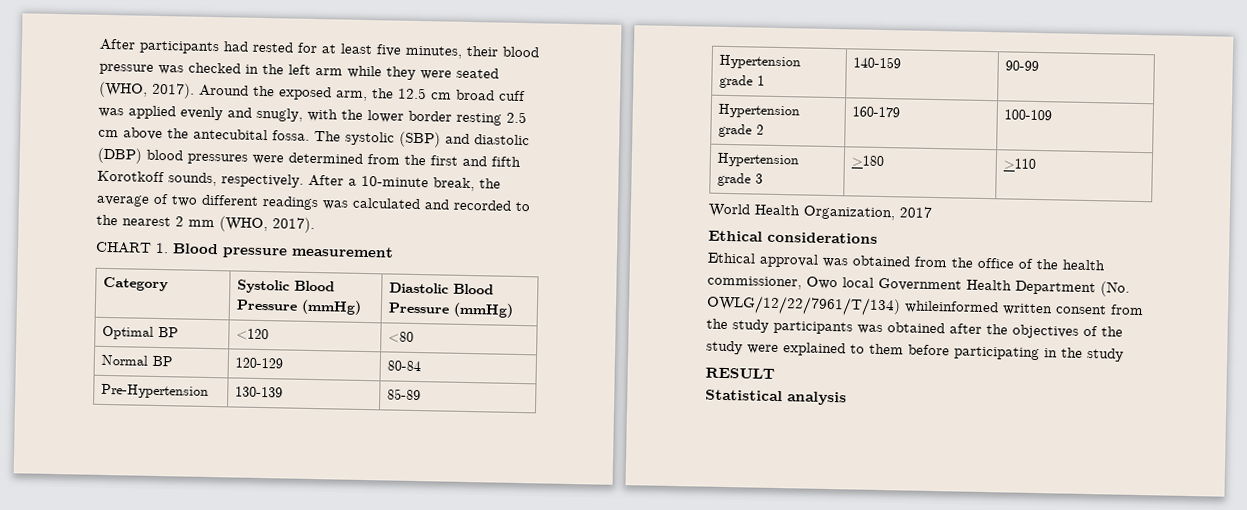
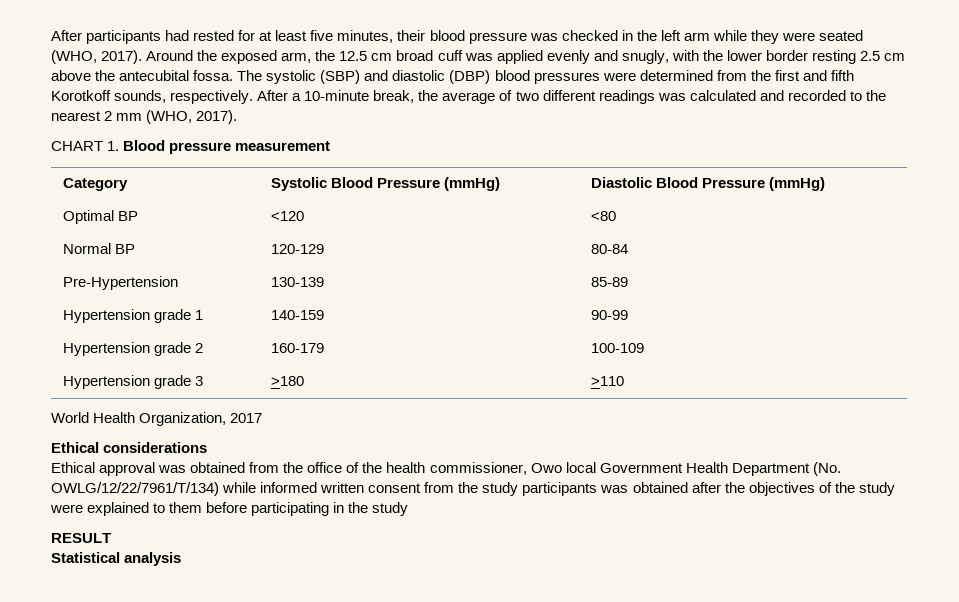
[904,300,999,315] whileinformed -> [222,482,318,493] while informed

